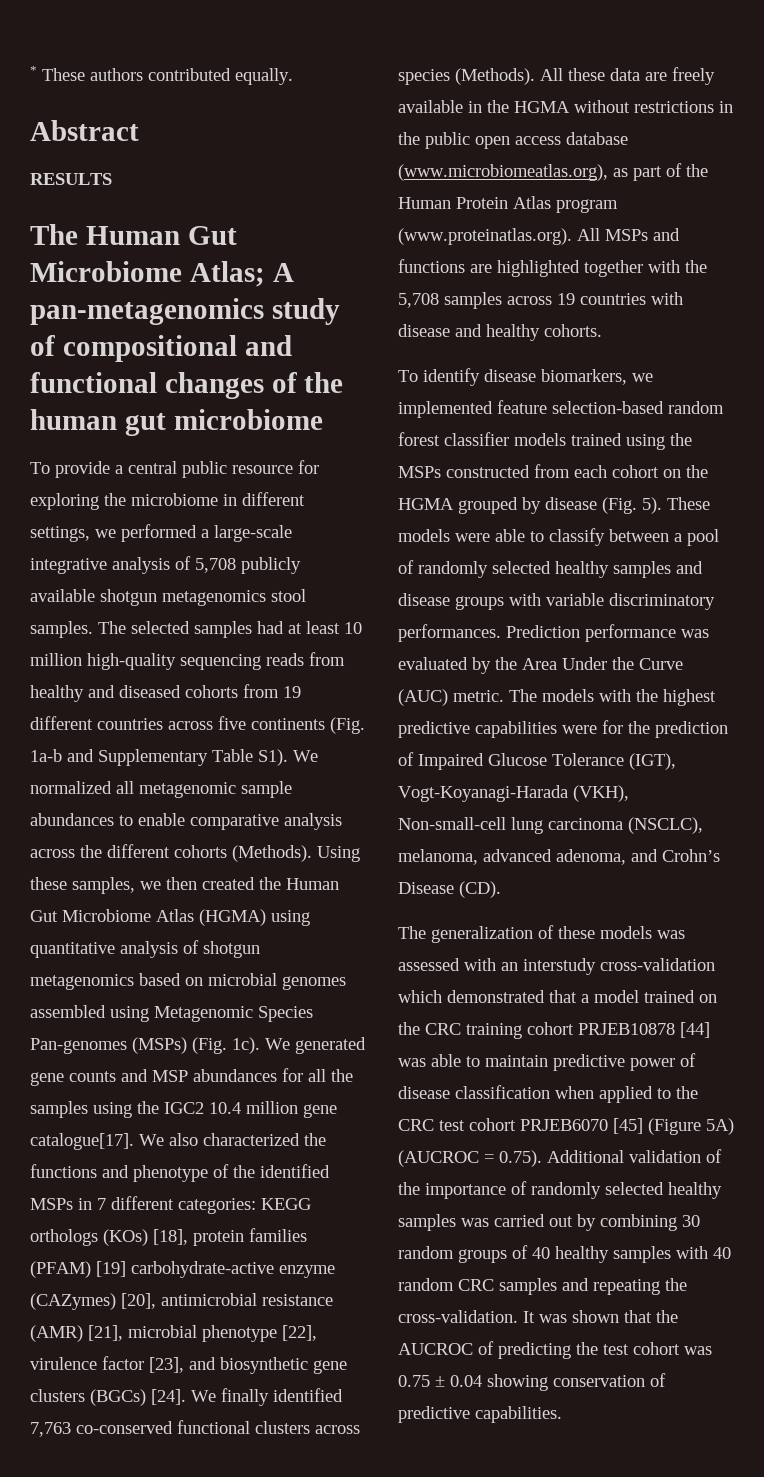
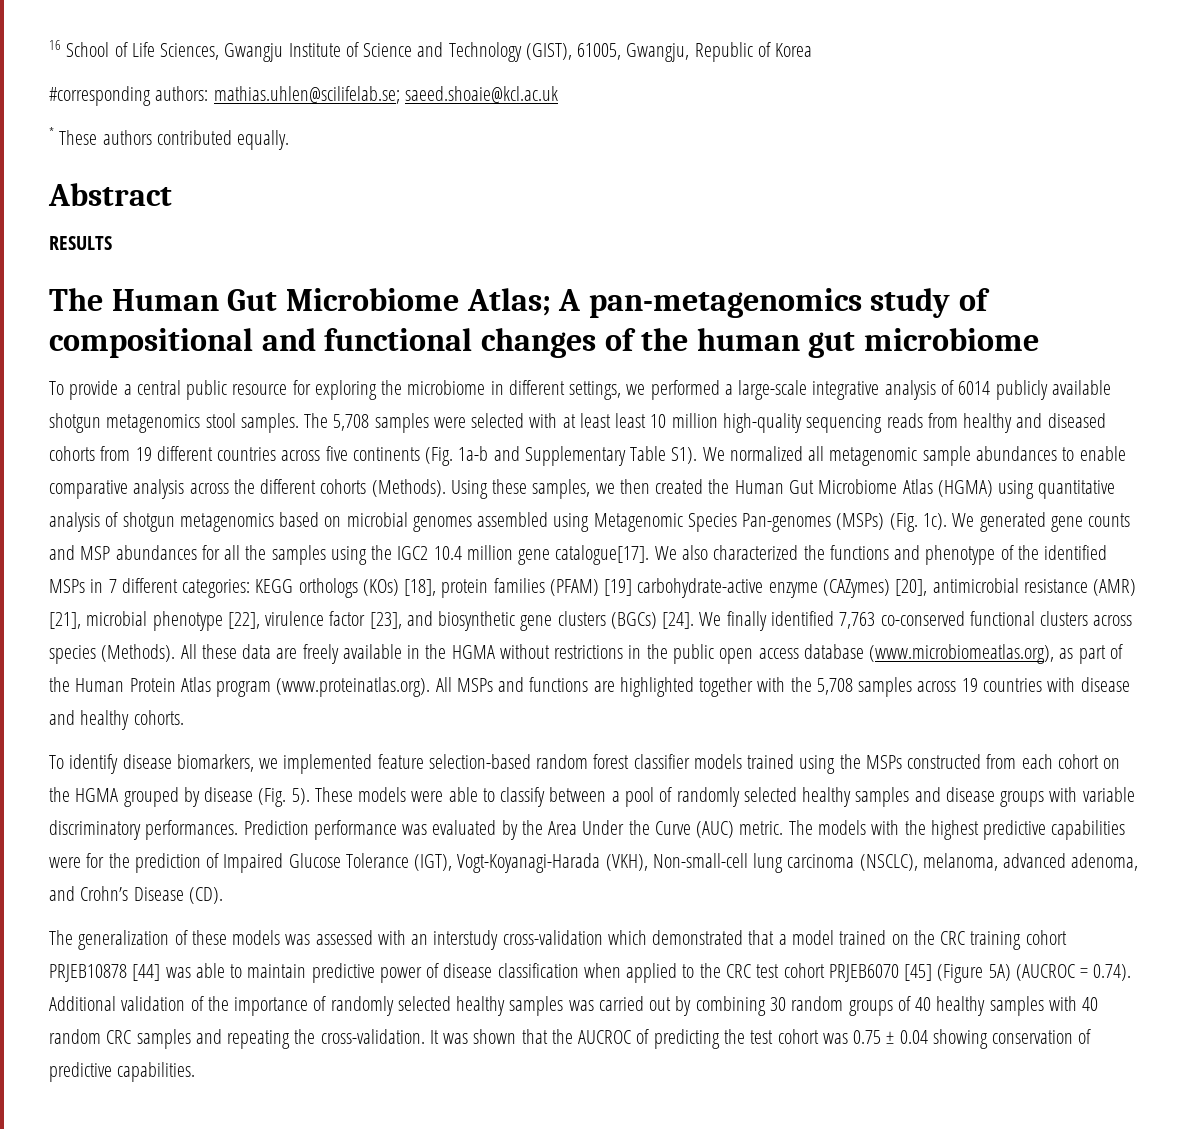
(30, 70) none -> [49,40,813,62] [49,86,558,106] 16 School of Life Sciences, Gwangju Institute of Science and Technology (GIST), 61005, Gwangju, Republic of Korea // #corresponding authors: mathias.uhlen@scilifelab.se; saeed.shoaie@kcl.ac.uk //
[195,558,236,573] 5,708 -> [958,381,991,395] 6014
[131,621,284,638] selected samples had -> [333,413,558,433] 5,708 samples were selected with
(340, 627) none -> [615,413,647,428] least
[499,1150,542,1167] 0.75). -> [1093,964,1132,981] 0.74).

